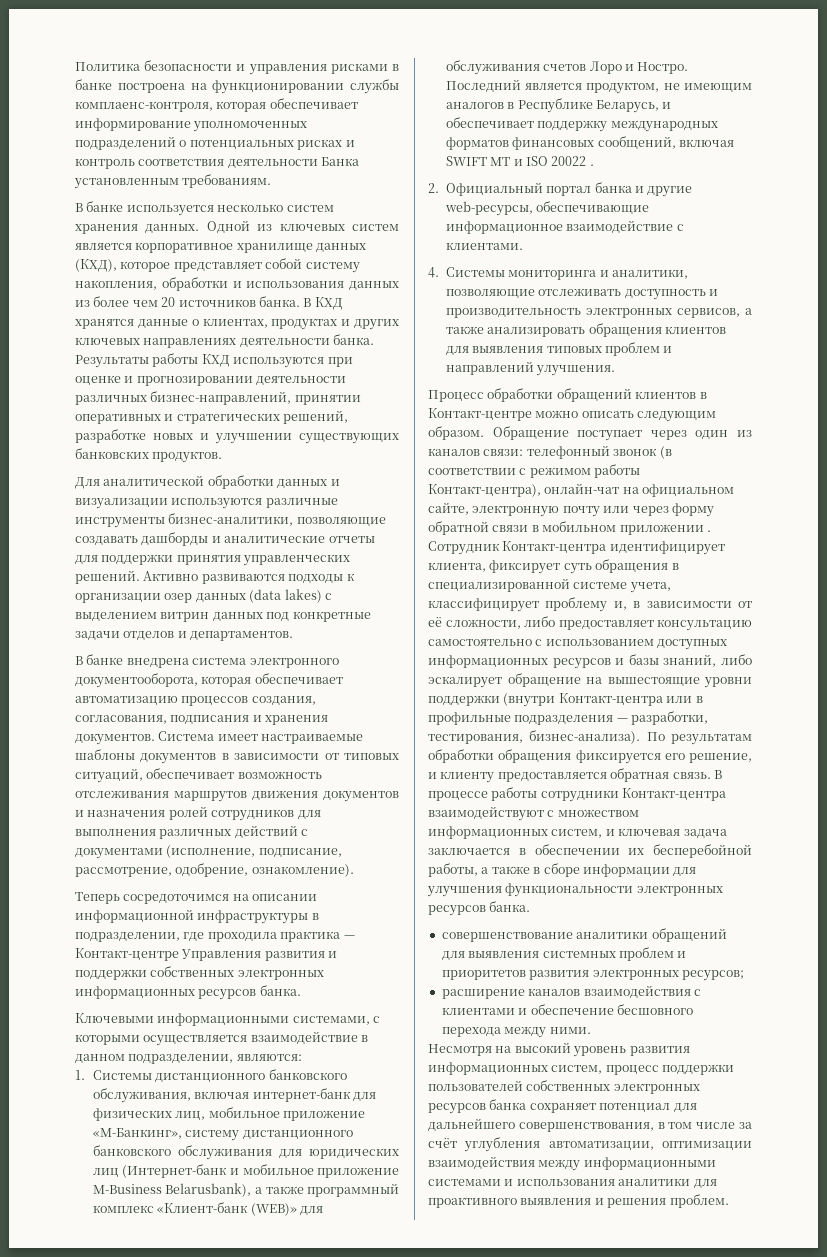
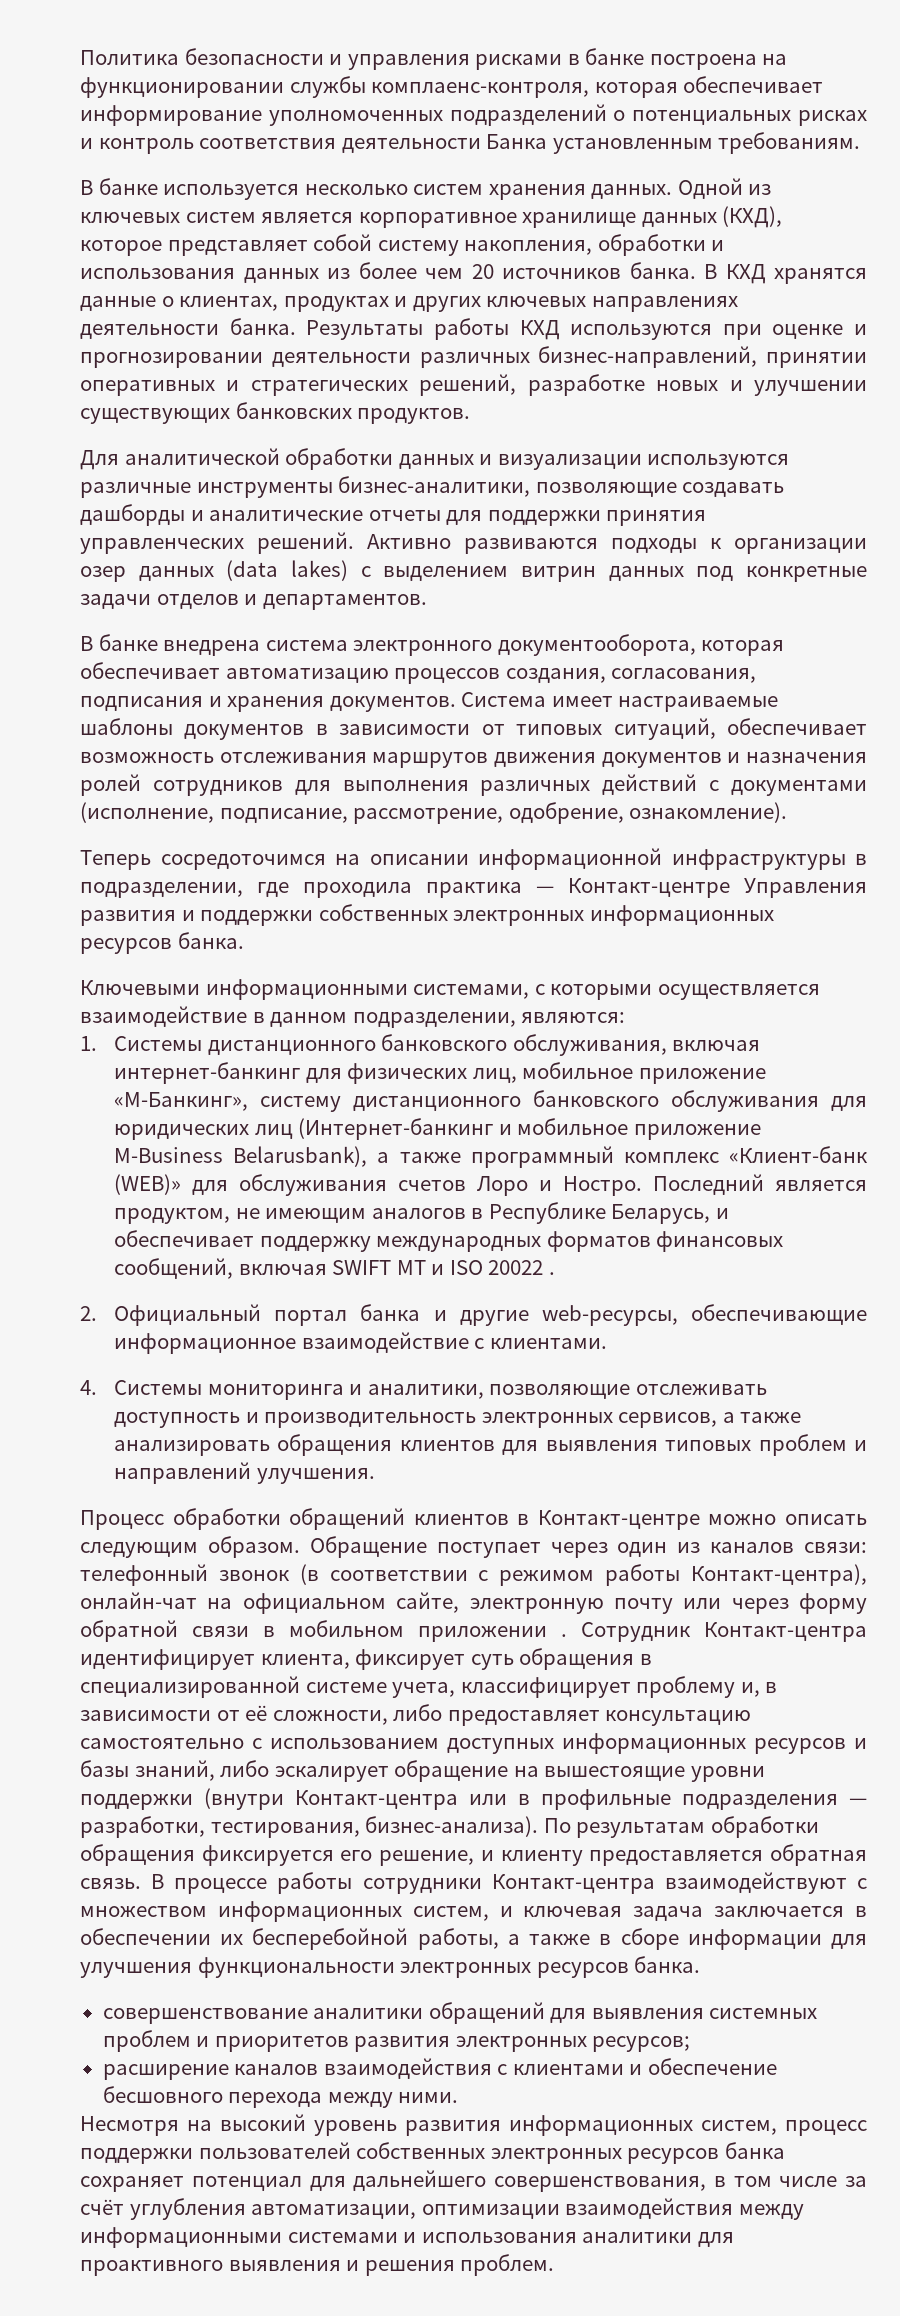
[252,1088,351,1102] интернет-банк -> [114,1062,301,1084] интернет-банкинг
[122,1164,228,1178] (Интернет-банк -> [298,1118,494,1140] (Интернет-банкинг

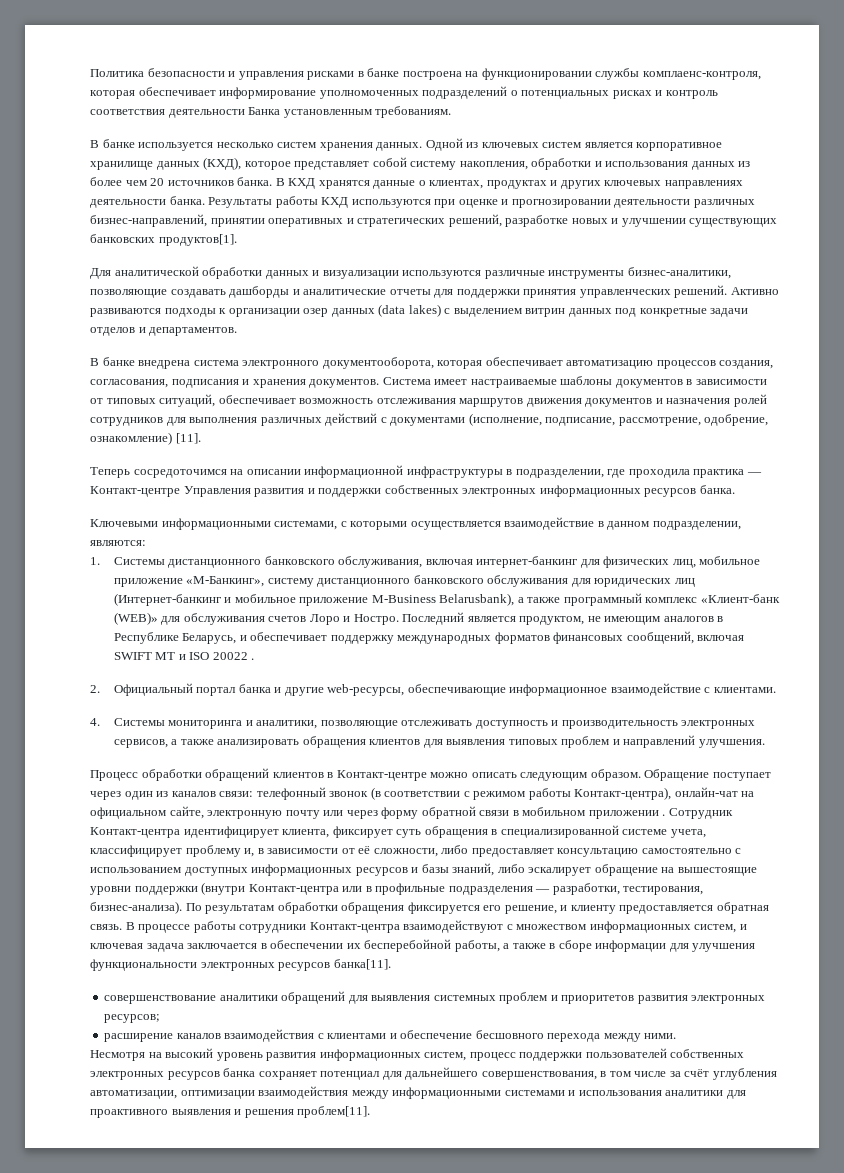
[357,408,471,424] продуктов. -> [158,234,237,246] продуктов[1].
[629,802,788,823] ознакомление). -> [90,432,201,445] ознакомление) [11].
[634,1956,701,1973] банка. -> [333,959,391,970] банка[11].
[460,2254,555,2276] проблем. -> [297,1106,371,1118] проблем[11].

